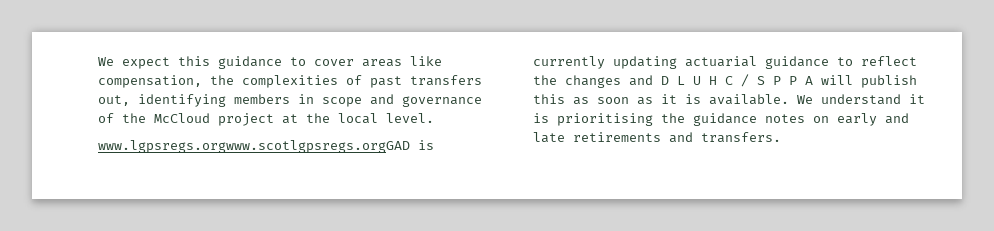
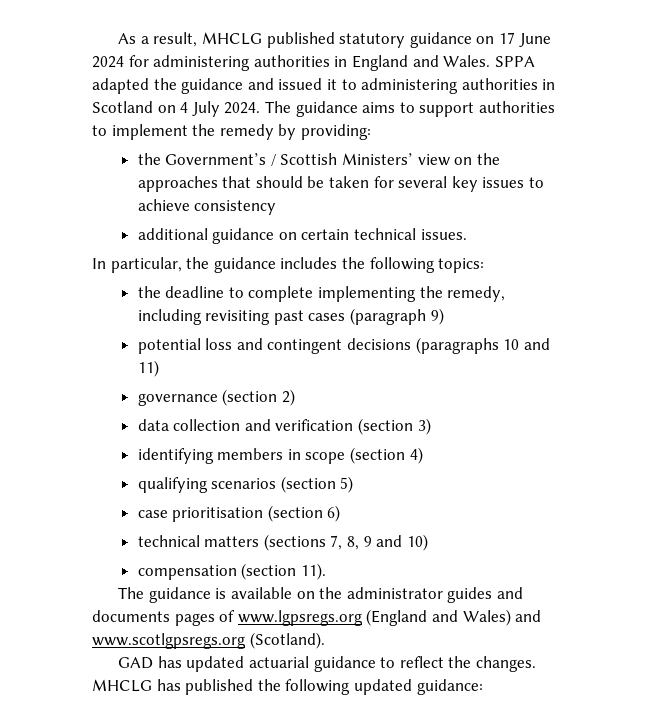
[98,56,442,69] [98,75,482,88] [98,94,482,107] [98,113,434,126] [98,140,434,153] [533,56,677,69] We expect this guidance to cover areas like compensation, the complexities of past transfers out, identifying members in scope and governance of the McCloud project at the local level. // www.lgpsregs.orgwww.scotlgpsregs.orgGAD is currently updating -> [118,32,551,48] [92,55,535,71] [92,78,556,94] [92,101,555,117] [92,124,371,140] [137,153,500,166] [137,176,544,192] [137,199,277,215] [137,228,467,244] [92,257,485,273] [137,286,506,302] [137,308,444,325] [137,337,550,354] [137,360,159,377] [137,389,295,406] [137,418,431,435] [137,447,423,464] [137,476,354,493] [137,505,341,522] [137,534,428,551] [137,563,326,580] [118,587,524,603] [92,609,542,626] [92,632,325,649] [118,656,245,672] As a result, MHCLG published statutory guidance on 17 June 2024 for administering authorities in England and Wales. SPPA adapted the guidance and issued it to administering authorities in Scotland on 4 July 2024. The guidance aims to support authorities to implement the remedy by providing: // the Government’s / Scottish Ministers’ view on the approaches that should be taken for several key issues to achieve consistency // additional guidance on certain technical issues. // In particular, the guidance includes the following topics: // the deadline to complete implementing the remedy, including revisiting past cases (paragraph 9) // potential loss and contingent decisions (paragraphs 10 and 11) // governance (section 2) // data collection and verification (section 3) // identifying members in scope (section 4) // qualifying scenarios (section 5) // case prioritisation (section 6) // technical matters (sections 7, 8, 9 and 10) // compensation (section 11). // The guidance is available on the administrator guides and documents pages of www.lgpsregs.org (England and Wales) and www.scotlgpsregs.org (Scotland). // GAD has updated
[565,74,917,88] [533,94,925,105] [533,113,909,126] [533,132,781,143] changes and D L U H C / S P P A will publish this as soon as it is available. We understand it is prioritising the guidance notes on early and late retirements and transfers. -> [476,656,537,672] [92,679,483,695] changes. MHCLG has published the following updated guidance:

